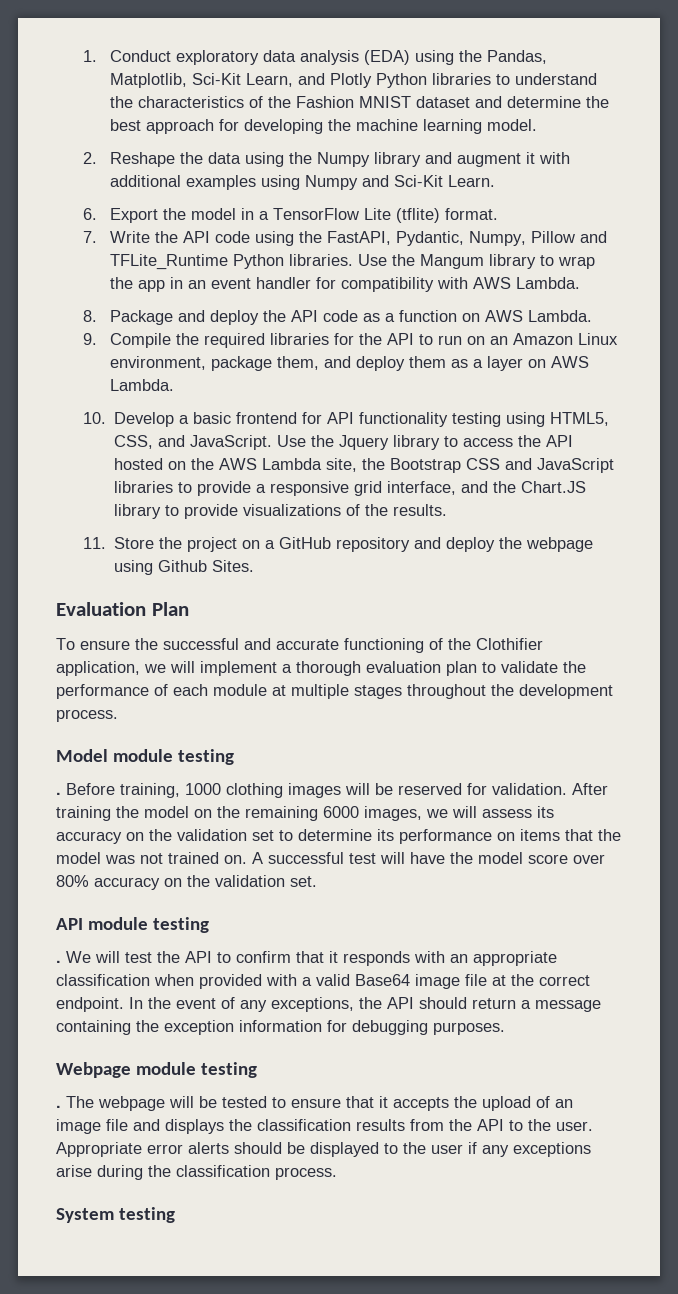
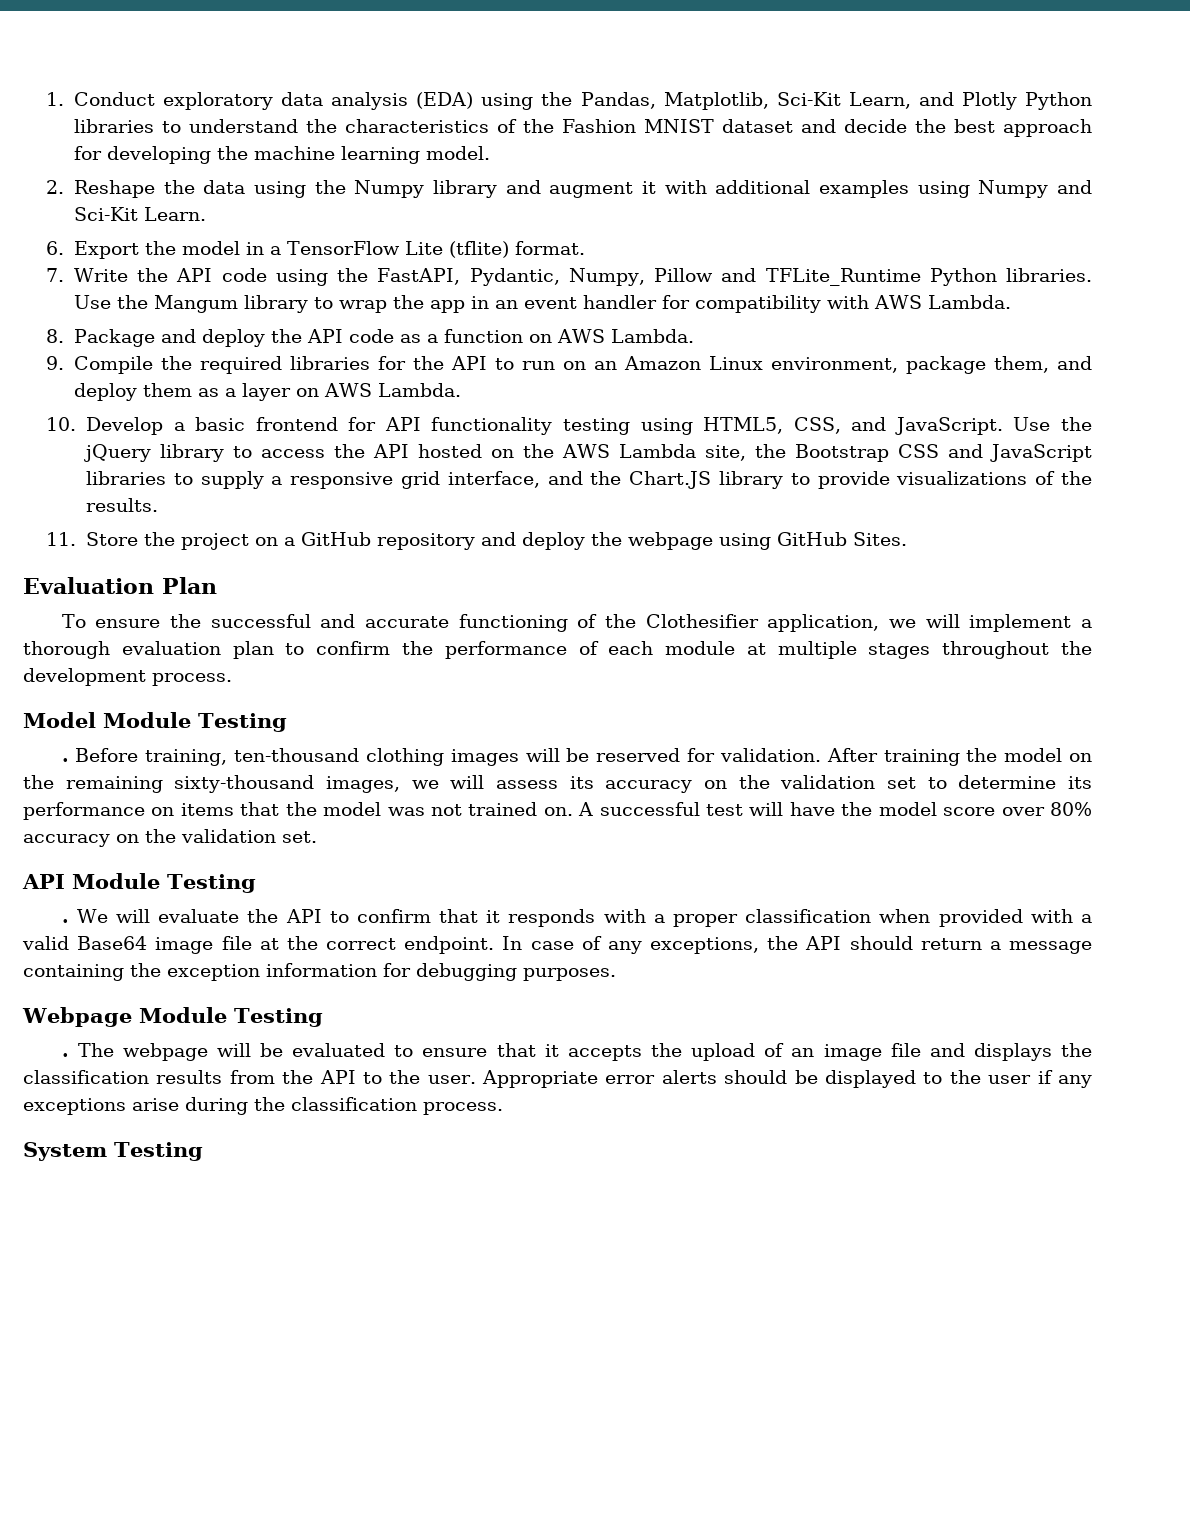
[506,96,581,108] determine -> [844,119,908,133] decide
[339,435,390,450] Jquery -> [83,444,151,462] jQuery
[197,481,252,496] provide -> [200,471,264,489] supply
[158,560,208,572] Github -> [776,532,847,546] GitHub
[476,638,543,650] Clothifier -> [645,614,759,628] Clothesifier
[501,661,558,673] validate -> [316,641,391,655] confirm
[113,749,235,765] module testing -> [103,712,287,732] Module Testing
[185,783,221,795] 1000 -> [234,748,360,762] ten-thousand
[323,806,359,818] 6000 -> [174,775,315,793] sixty-thousand
[88,917,210,933] module testing -> [72,873,256,893] Module Testing
[125,952,152,963] test -> [158,909,240,923] evaluate
[450,951,557,966] an appropriate -> [653,914,739,927] a proper
[148,997,216,1009] the event -> [530,941,574,950] case
[136,1062,258,1078] module testing -> [138,1007,323,1027] Module Testing
[222,1096,267,1108] tested -> [292,1043,386,1057] evaluated
[119,1207,176,1223] testing -> [114,1142,203,1161] Testing

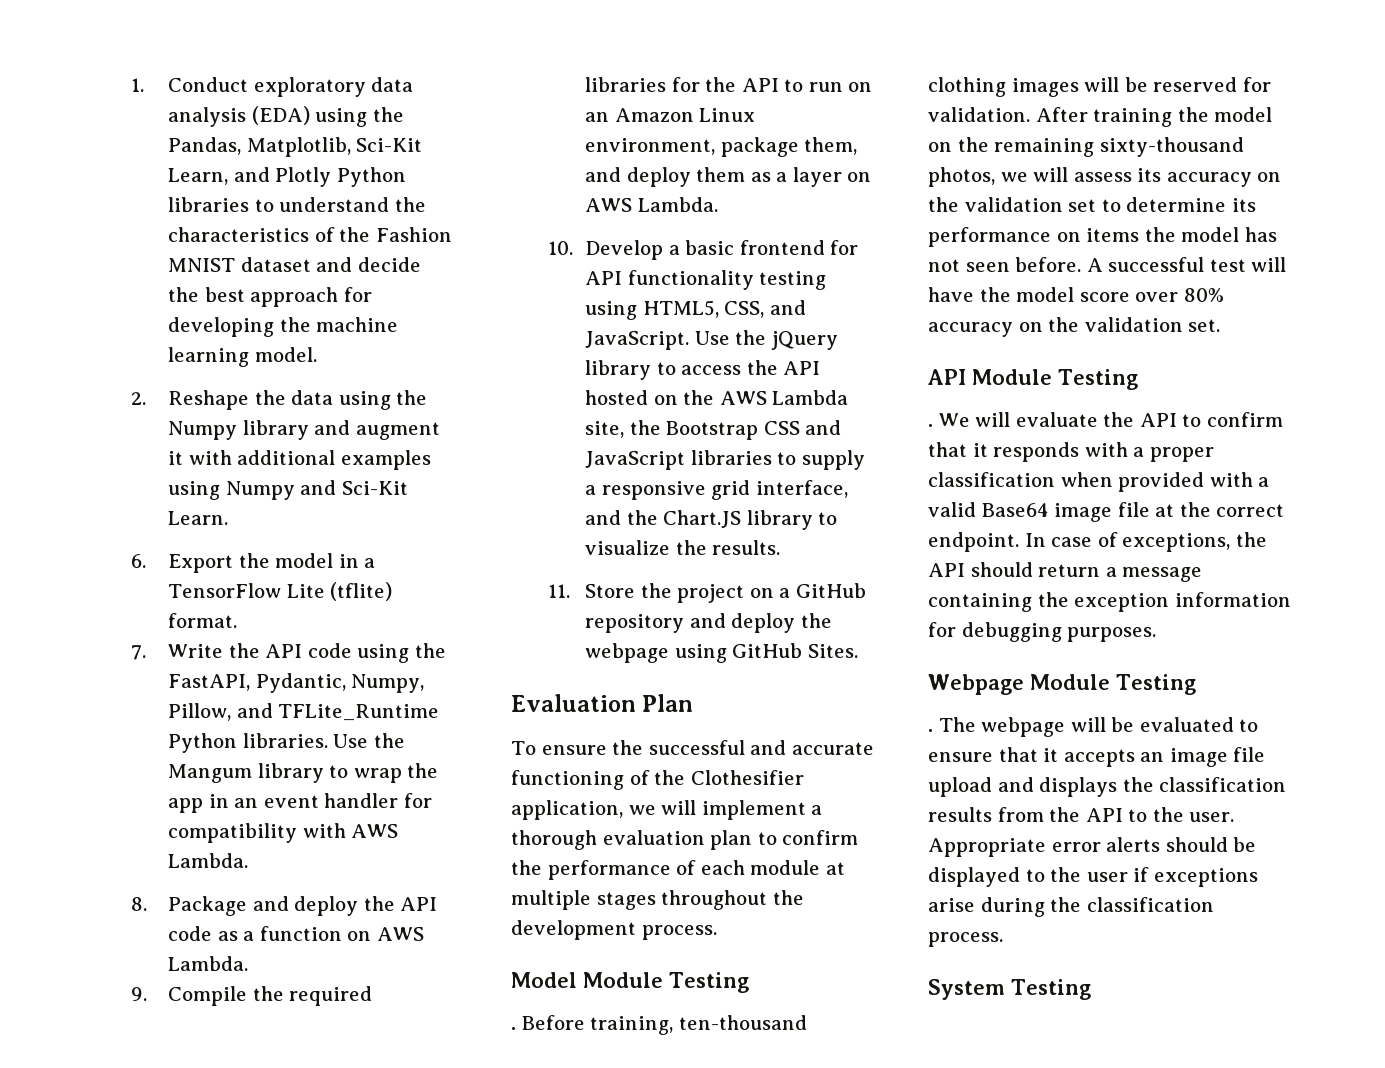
[654,268,714,282] Pillow -> [168,703,232,721] Pillow,
[817,471,1056,489] provide visualizations of -> [585,540,671,555] visualize
[326,776,401,793] images, -> [928,167,995,187] photos,
[240,802,573,816] that the model was not trained on. -> [1144,227,1277,242] [928,257,1082,272] the model has not seen before.
[607,941,642,954] any -> (1118, 539) none
[650,1043,785,1061] the upload of -> (1135, 758) none
(921, 1050) none -> [928,777,992,797] upload
[1058,1075,1092,1088] any -> (1150, 874) none

